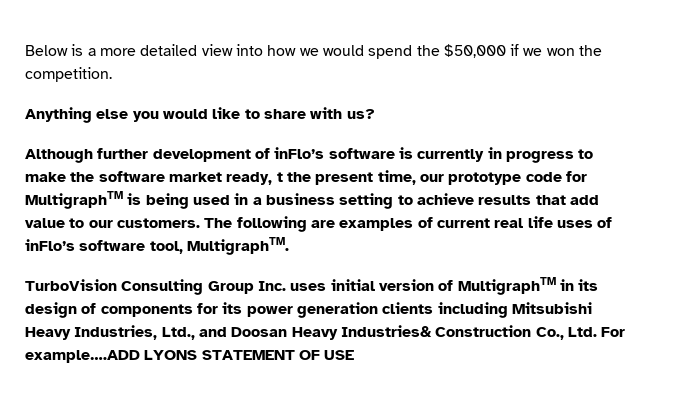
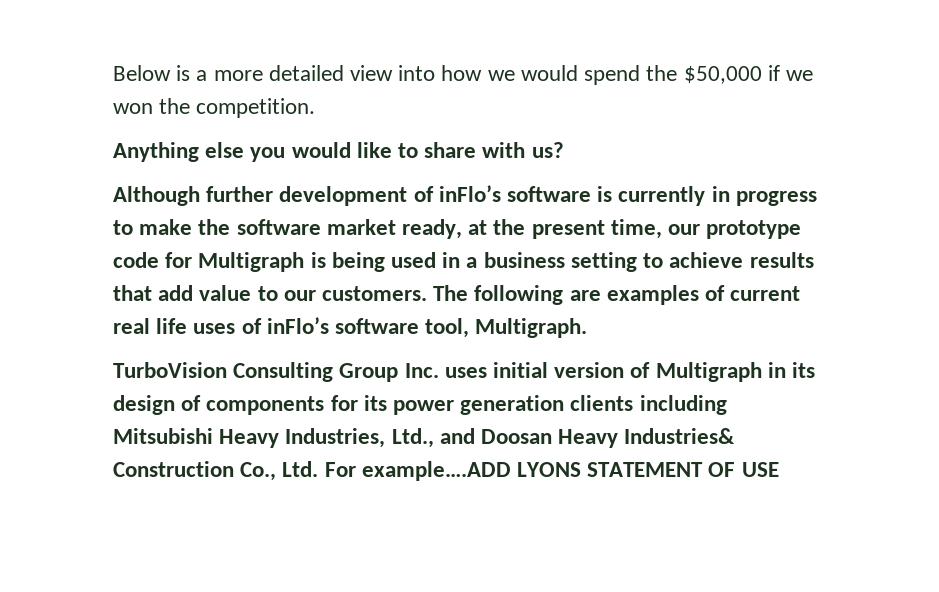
[276,172,283,182] t -> [468,220,488,235] at
[25,191,123,209] MultigraphTM -> [198,252,305,272] Multigraph
[186,237,289,255] MultigraphTM. -> [475,318,588,338] Multigraph.
[457,277,556,295] MultigraphTM -> [655,362,762,382] Multigraph

